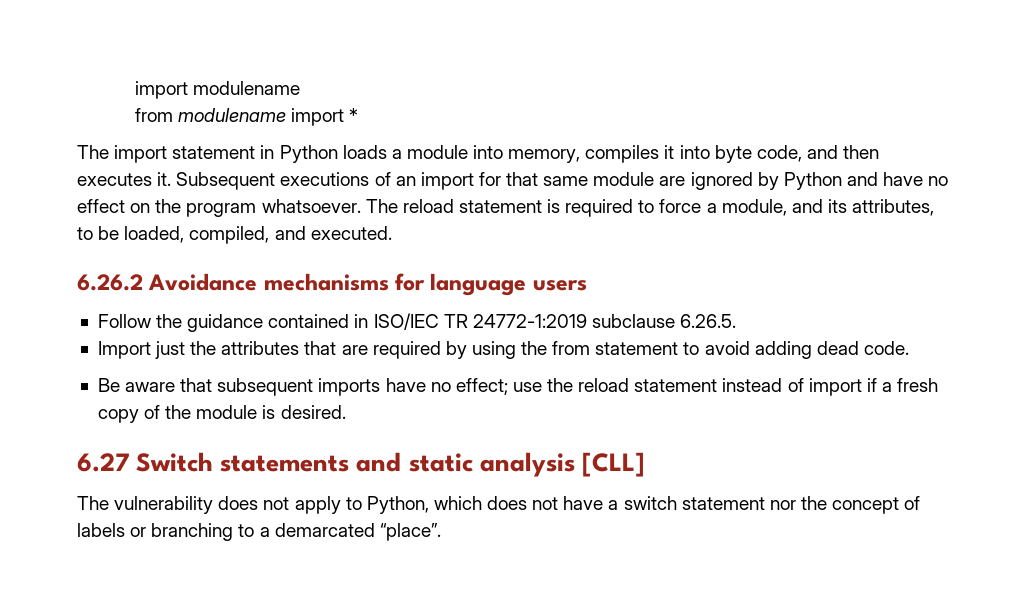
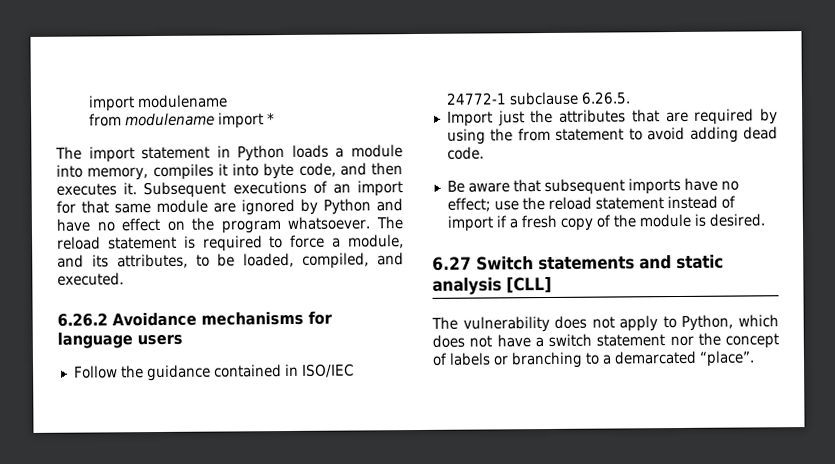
[443,314,587,328] TR 24772-1:2019 -> [445,92,507,105] 24772-1

